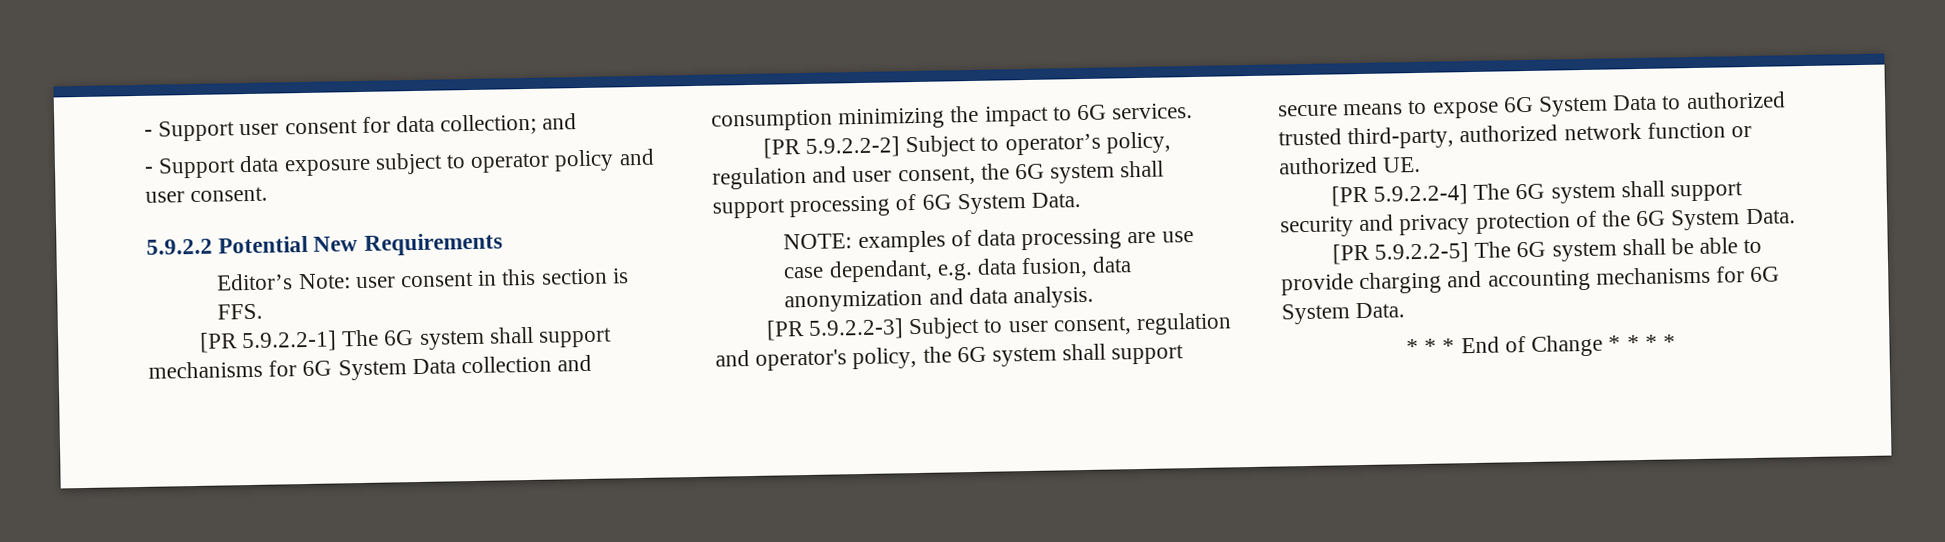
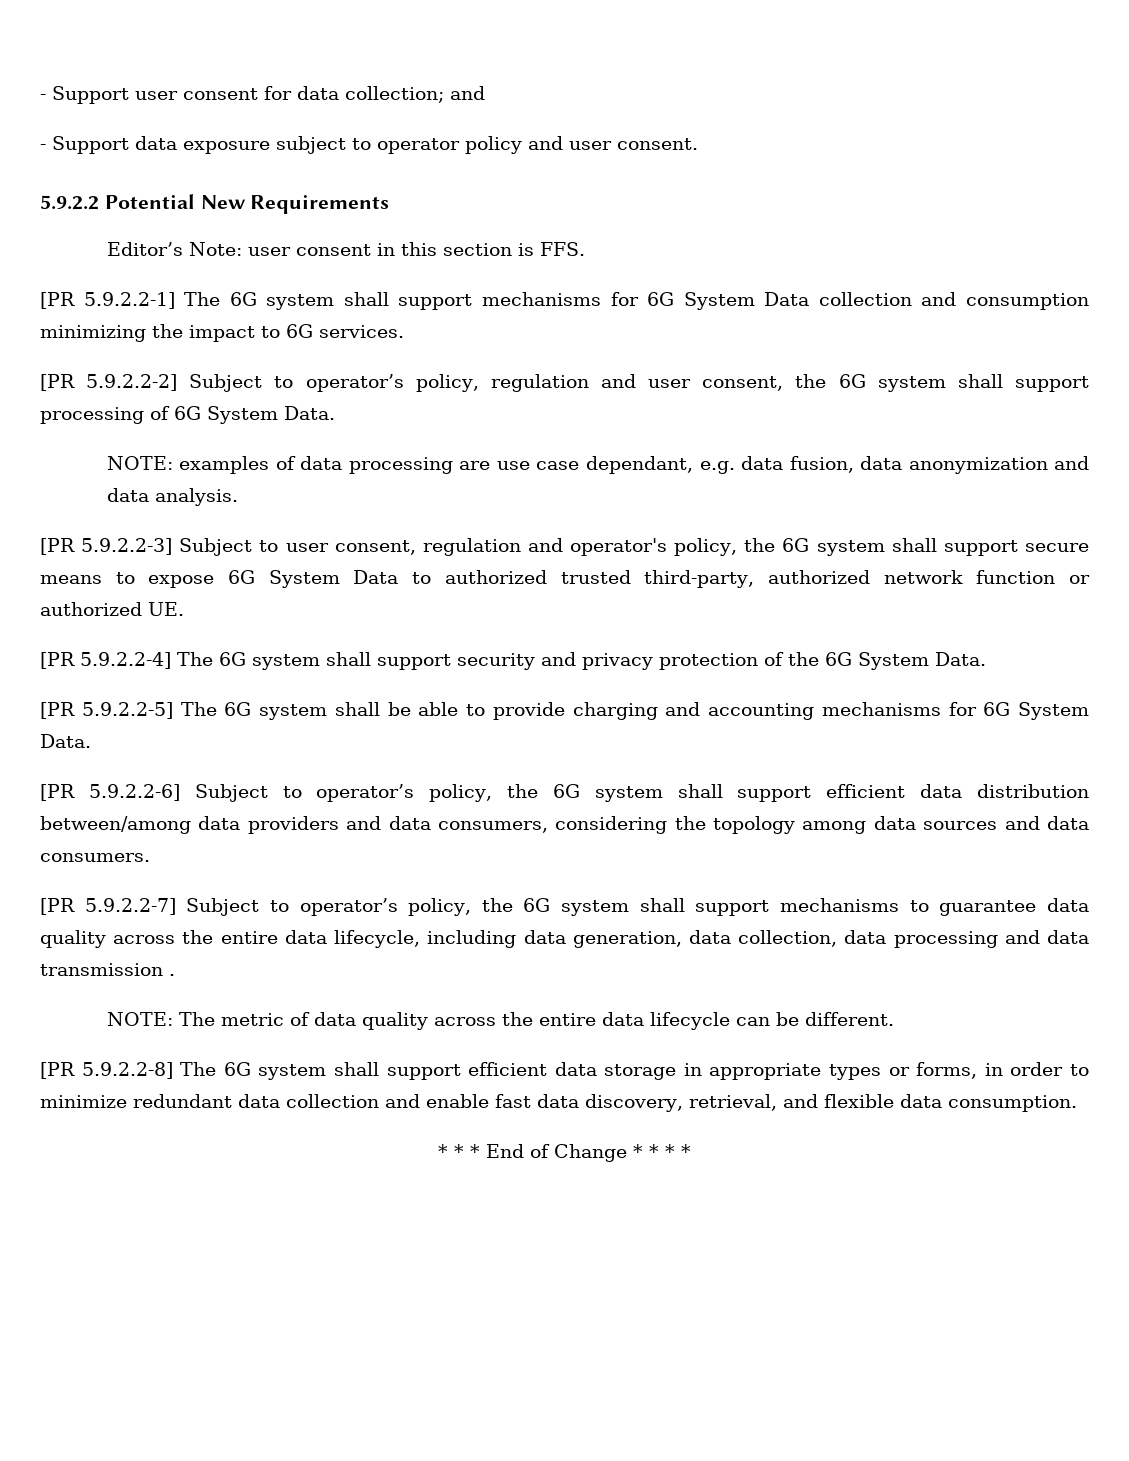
(1406, 310) none -> [40,784,1090,802] [40,816,1089,834] [40,853,150,862] [40,898,1090,916] [40,930,1089,948] [40,963,175,976] [106,1012,894,1030] [40,1062,1090,1080] [40,1094,1077,1112] // [PR 5.9.2.2-6] Subject to operator’s policy, the 6G system shall support efficient data distribution between/among data providers and data consumers, considering the topology among data sources and data consumers. // [PR 5.9.2.2-7] Subject to operator’s policy, the 6G system shall support mechanisms to guarantee data quality across the entire data lifecycle, including data generation, data collection, data processing and data transmission . // NOTE: The metric of data quality across the entire data lifecycle can be different. // [PR 5.9.2.2-8] The 6G system shall support efficient data storage in appropriate types or forms, in order to minimize redundant data collection and enable fast data discovery, retrieval, and flexible data consumption.

